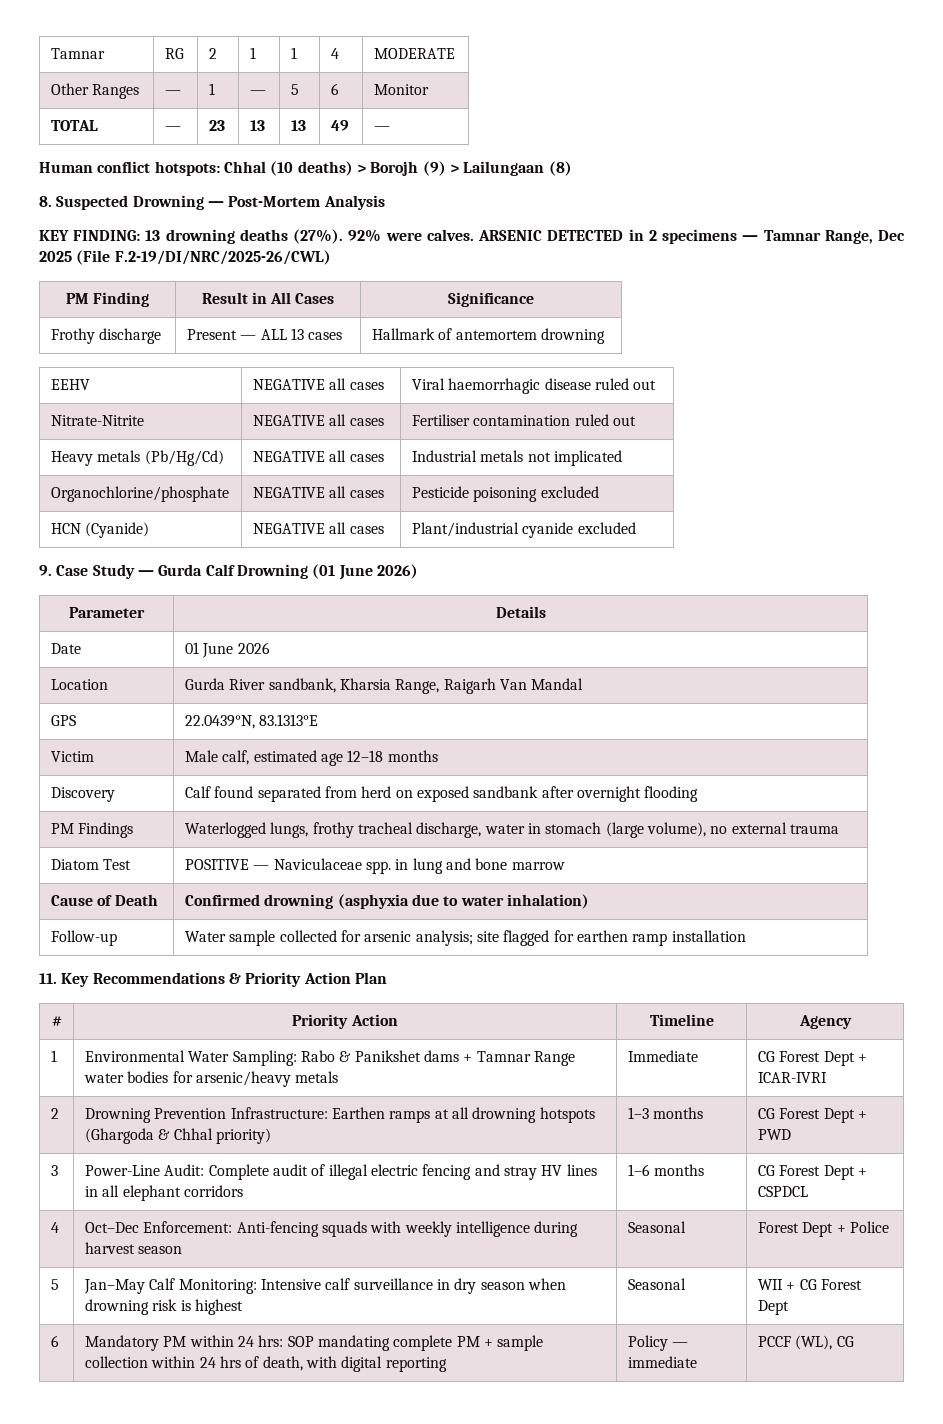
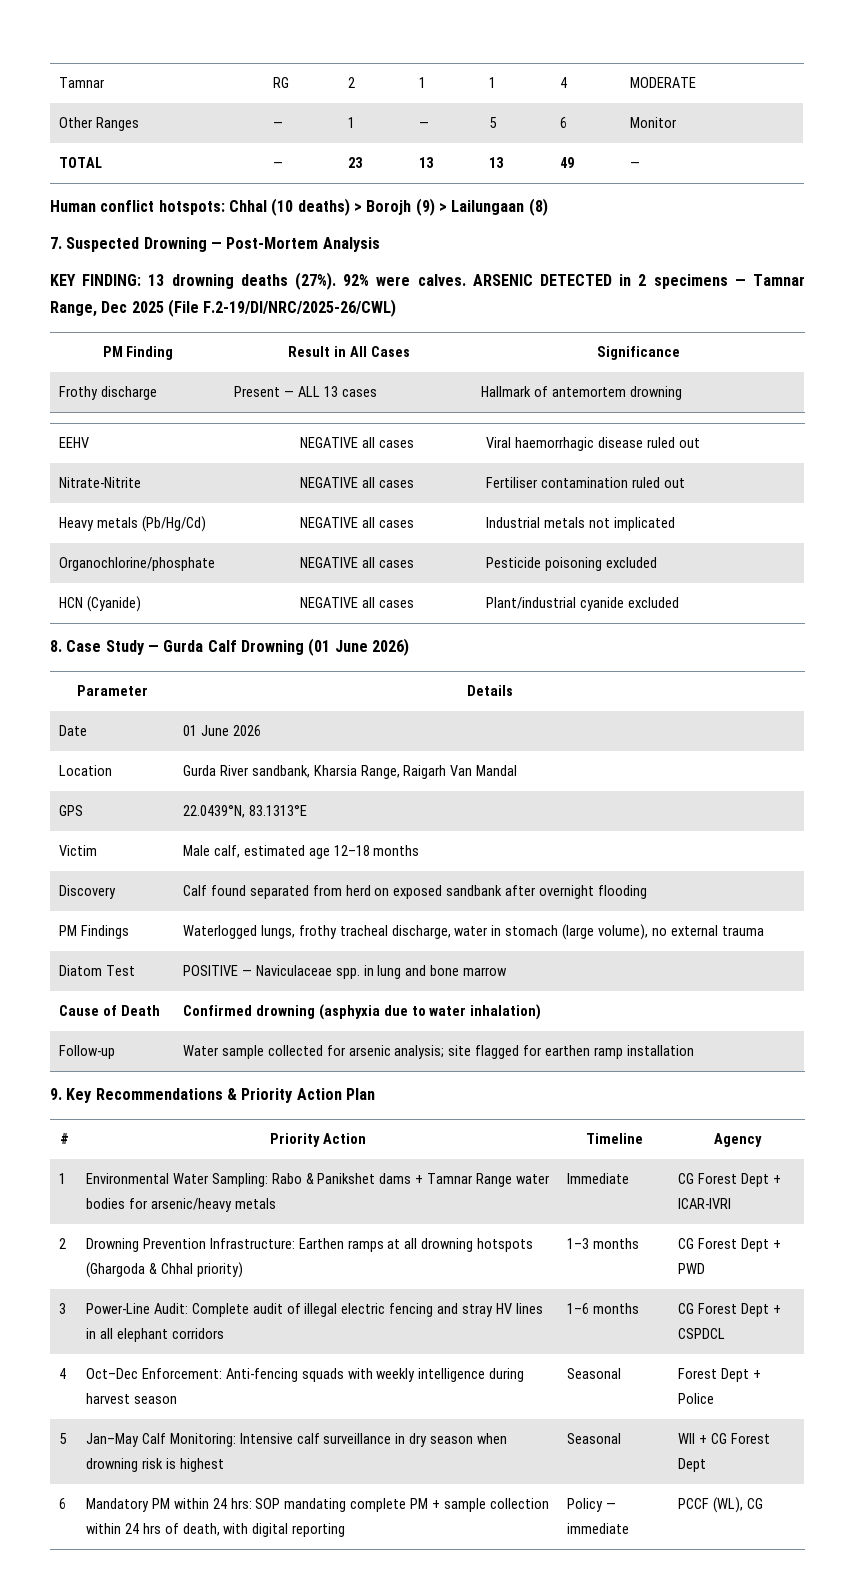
[39,196,52,207] 8. -> [50,237,62,249] 7.
[39,565,52,576] 9. -> [50,640,62,652] 8.
[39,973,57,984] 11. -> [50,1088,62,1100] 9.

